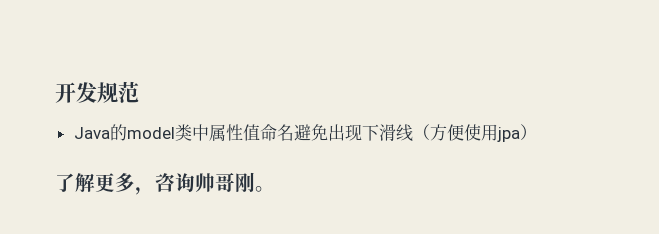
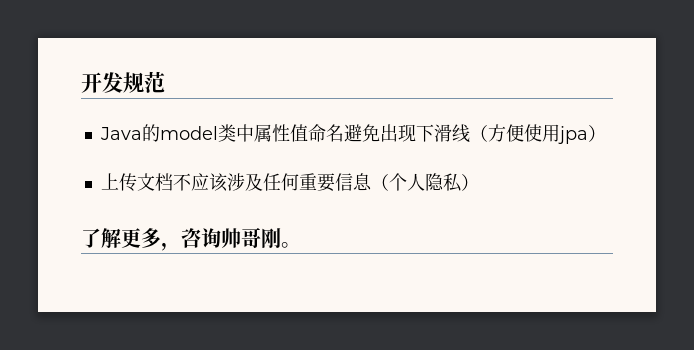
(537, 132) none -> [100,173,479,192] // 上传文档不应该涉及任何重要信息（个人隐私）

